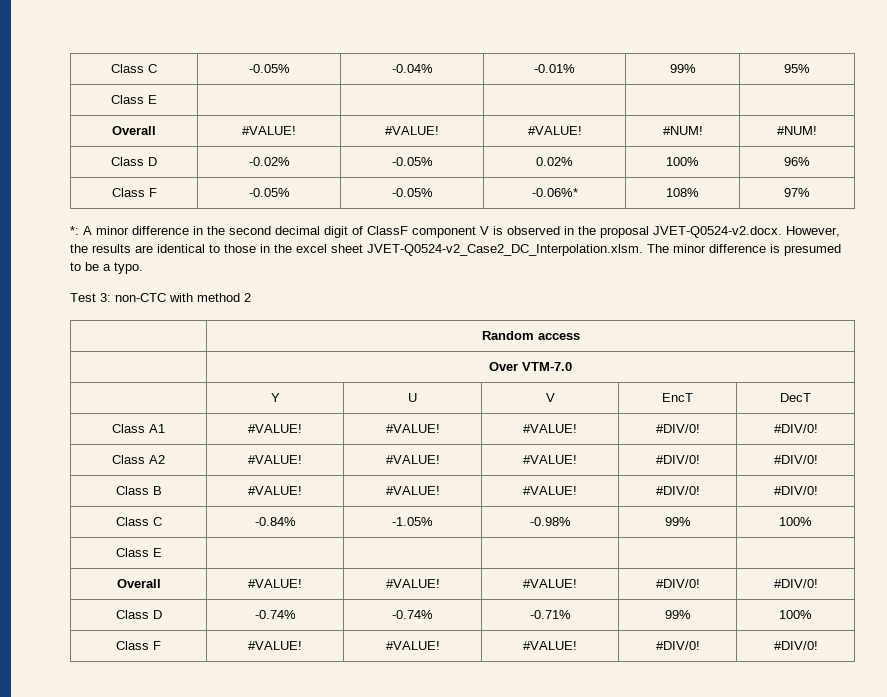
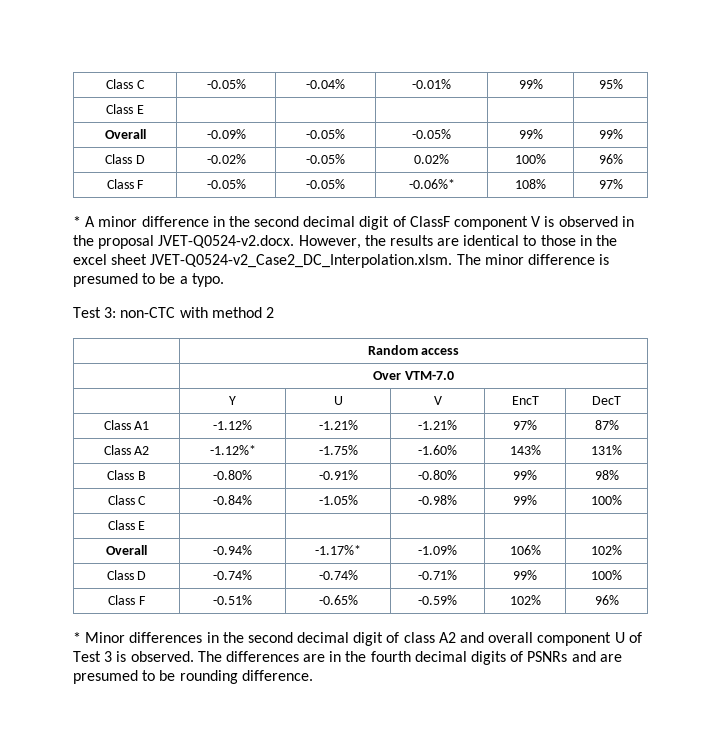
[242,126,296,135] [385,126,439,135] [527,126,582,135] [662,126,703,135] [777,126,817,135] #VALUE! | #VALUE! | #VALUE! | #NUM! | #NUM! -> [206,129,246,139] [306,129,345,139] [412,129,451,139] [518,129,543,139] [598,129,623,139] -0.09% | -0.05% | -0.05% | 99% | 99%
[70,226,79,235] *: -> [73,216,81,227] *
[248,424,302,433] [385,424,440,433] [523,424,577,433] [655,424,700,433] [773,424,818,433] [112,455,165,464] [248,455,302,464] [385,455,440,464] [523,455,577,464] [655,455,700,464] [773,455,818,464] [115,486,162,495] [248,486,302,495] [385,486,440,495] [523,486,577,495] [655,486,700,495] [773,486,818,495] #VALUE! | #VALUE! | #VALUE! | #DIV/0! | #DIV/0! // Class A2 | #VALUE! | #VALUE! | #VALUE! | #DIV/0! | #DIV/0! // Class B | #VALUE! | #VALUE! | #VALUE! | #DIV/0! | #DIV/0! -> [213,420,252,430] [318,420,358,430] [418,420,457,430] [513,420,537,430] [594,420,619,430] [103,445,150,455] [209,445,256,455] [318,445,358,455] [418,445,457,455] [509,445,541,455] [591,445,622,455] [107,470,146,480] [213,470,252,480] [318,470,358,480] [418,470,457,480] [513,470,537,480] [594,470,619,480] -1.12% | -1.21% | -1.21% | 97% | 87% // Class A2 | -1.12%* | -1.75% | -1.60% | 143% | 131% // Class B | -0.80% | -0.91% | -0.80% | 99% | 98%
[248,579,302,588] [385,579,440,588] [523,579,577,588] [655,579,700,588] [773,579,818,588] #VALUE! | #VALUE! | #VALUE! | #DIV/0! | #DIV/0! -> [213,545,252,555] [315,545,361,555] [418,545,457,555] [509,545,541,555] [591,545,622,555] -0.94% | -1.17%* | -1.09% | 106% | 102%
[248,641,302,650] [385,641,440,650] [523,641,577,650] [655,641,700,650] [773,641,818,650] #VALUE! | #VALUE! | #VALUE! | #DIV/0! | #DIV/0! -> [213,595,252,605] [318,595,358,605] [418,595,457,605] [509,595,541,605] [594,595,619,605] [73,632,642,646] [73,651,622,665] [73,670,313,684] -0.51% | -0.65% | -0.59% | 102% | 96% // * Minor differences in the second decimal digit of class A2 and overall component U of Test 3 is observed. The differences are in the fourth decimal digits of PSNRs and are presumed to be rounding difference.

